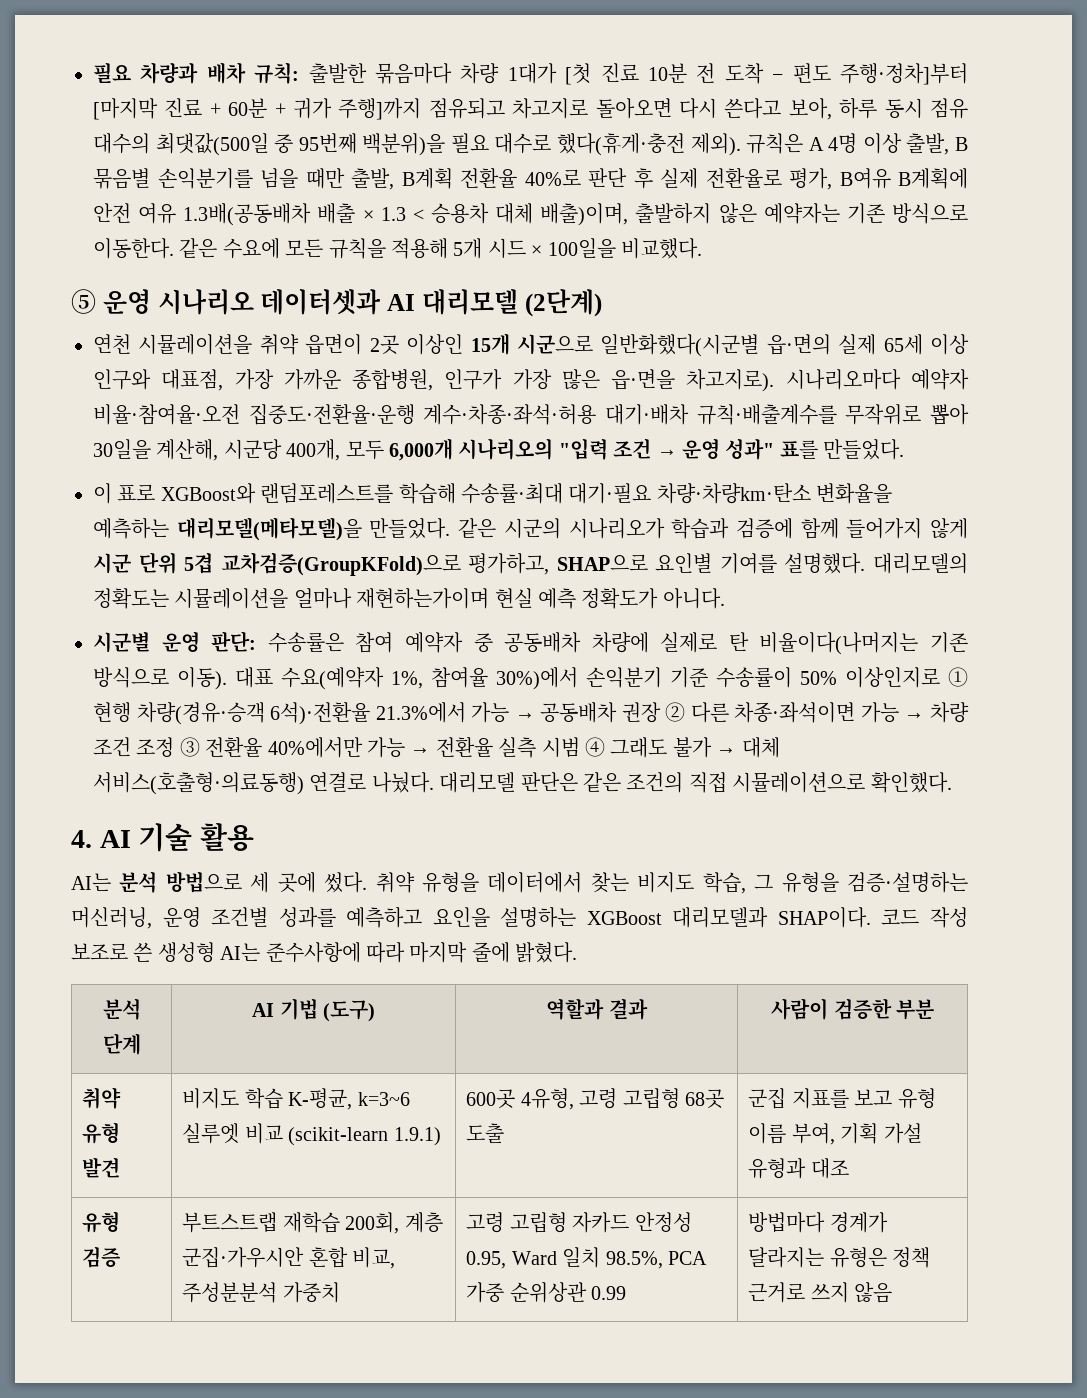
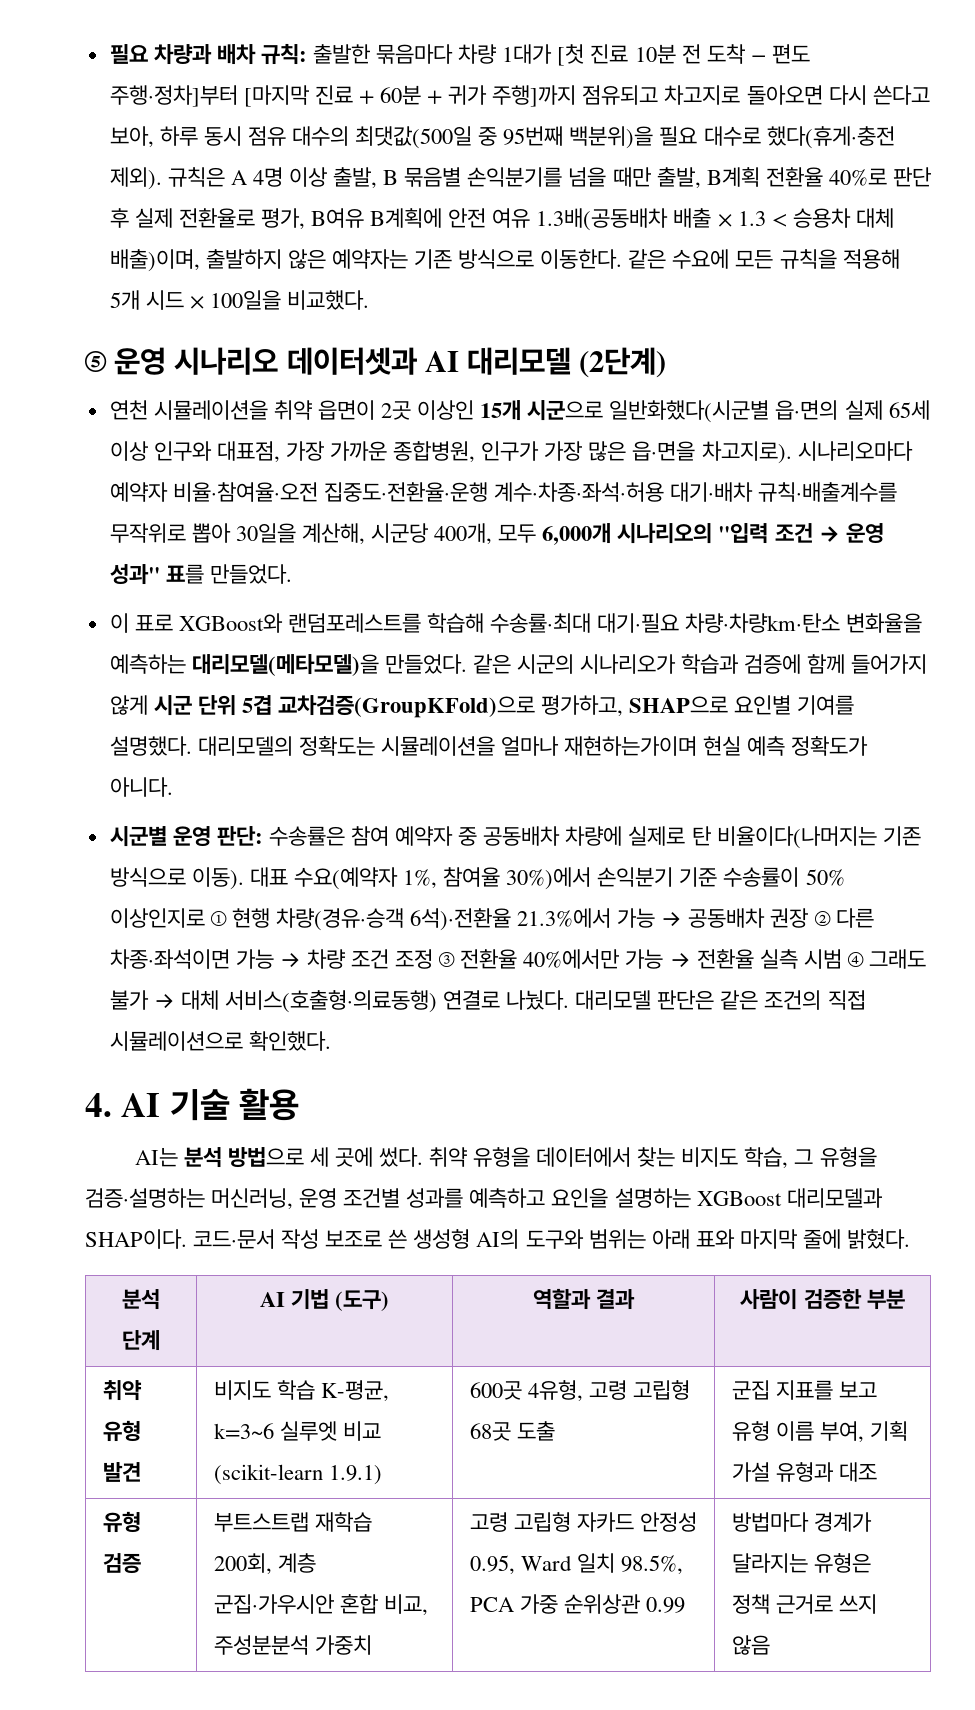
[881,909,920,925] 코드 -> [193,1229,276,1249] 코드·문서
[220,942,405,963] AI는 준수사항에 따라 -> [476,1229,735,1249] AI의 도구와 범위는 아래 표와

